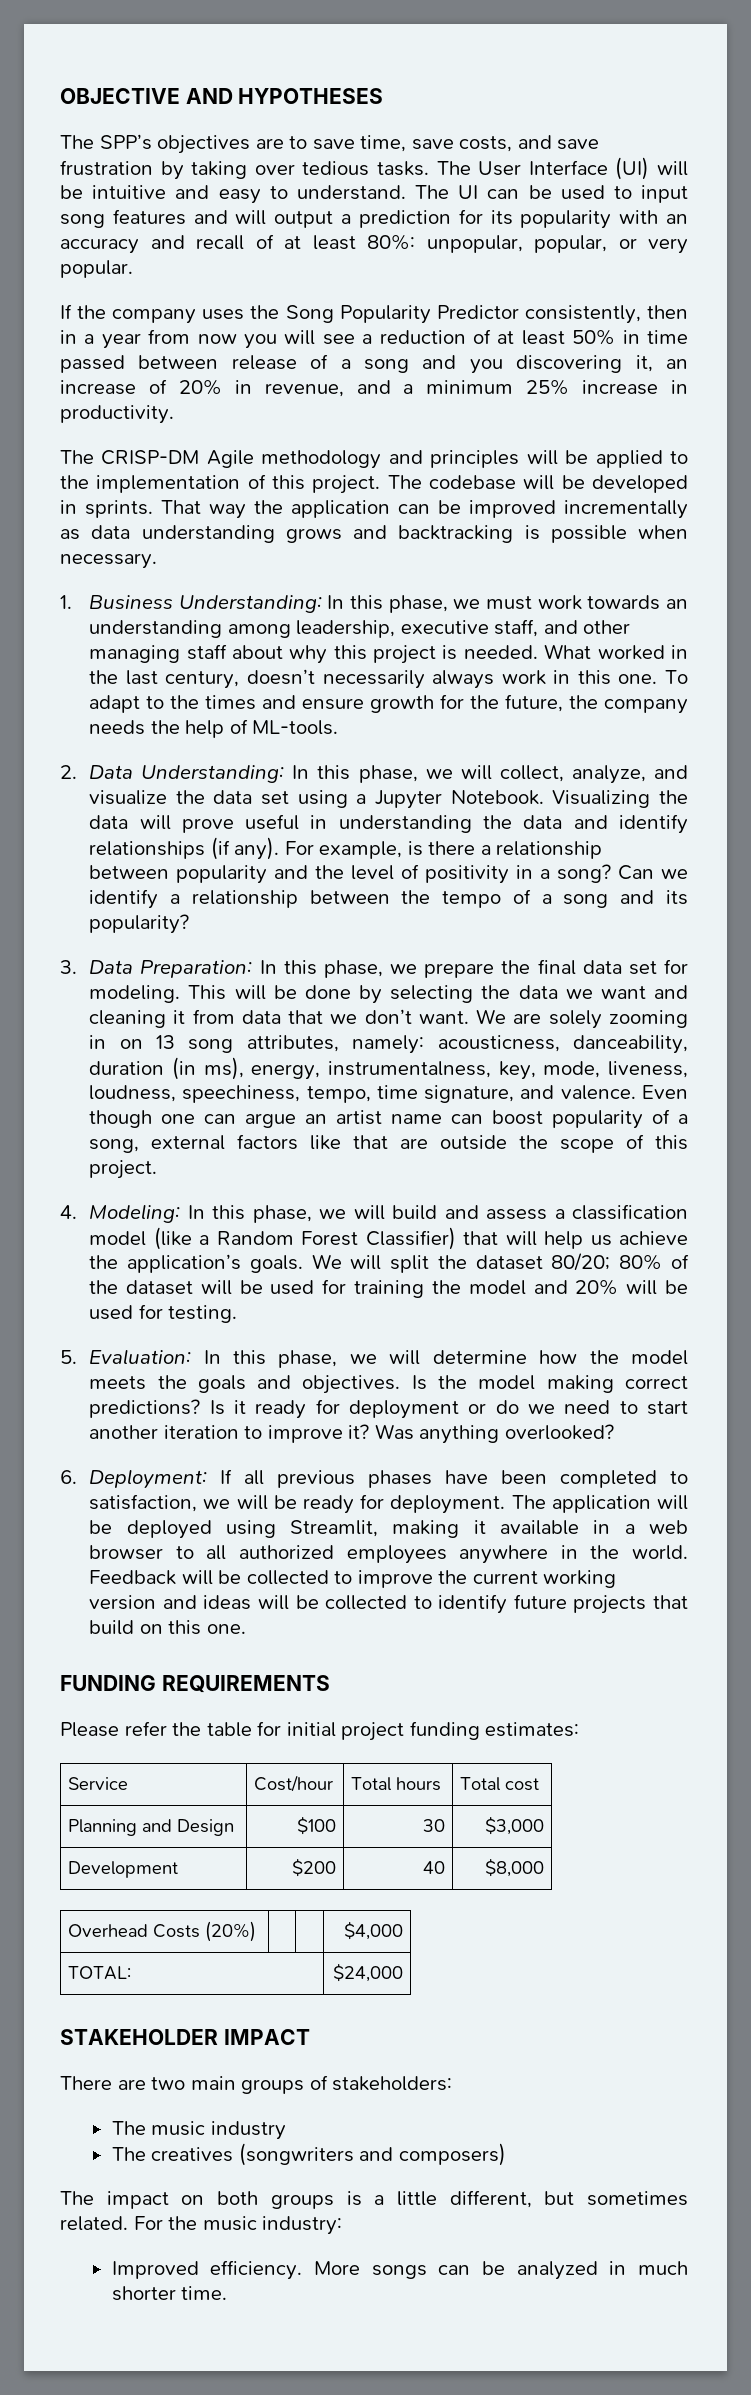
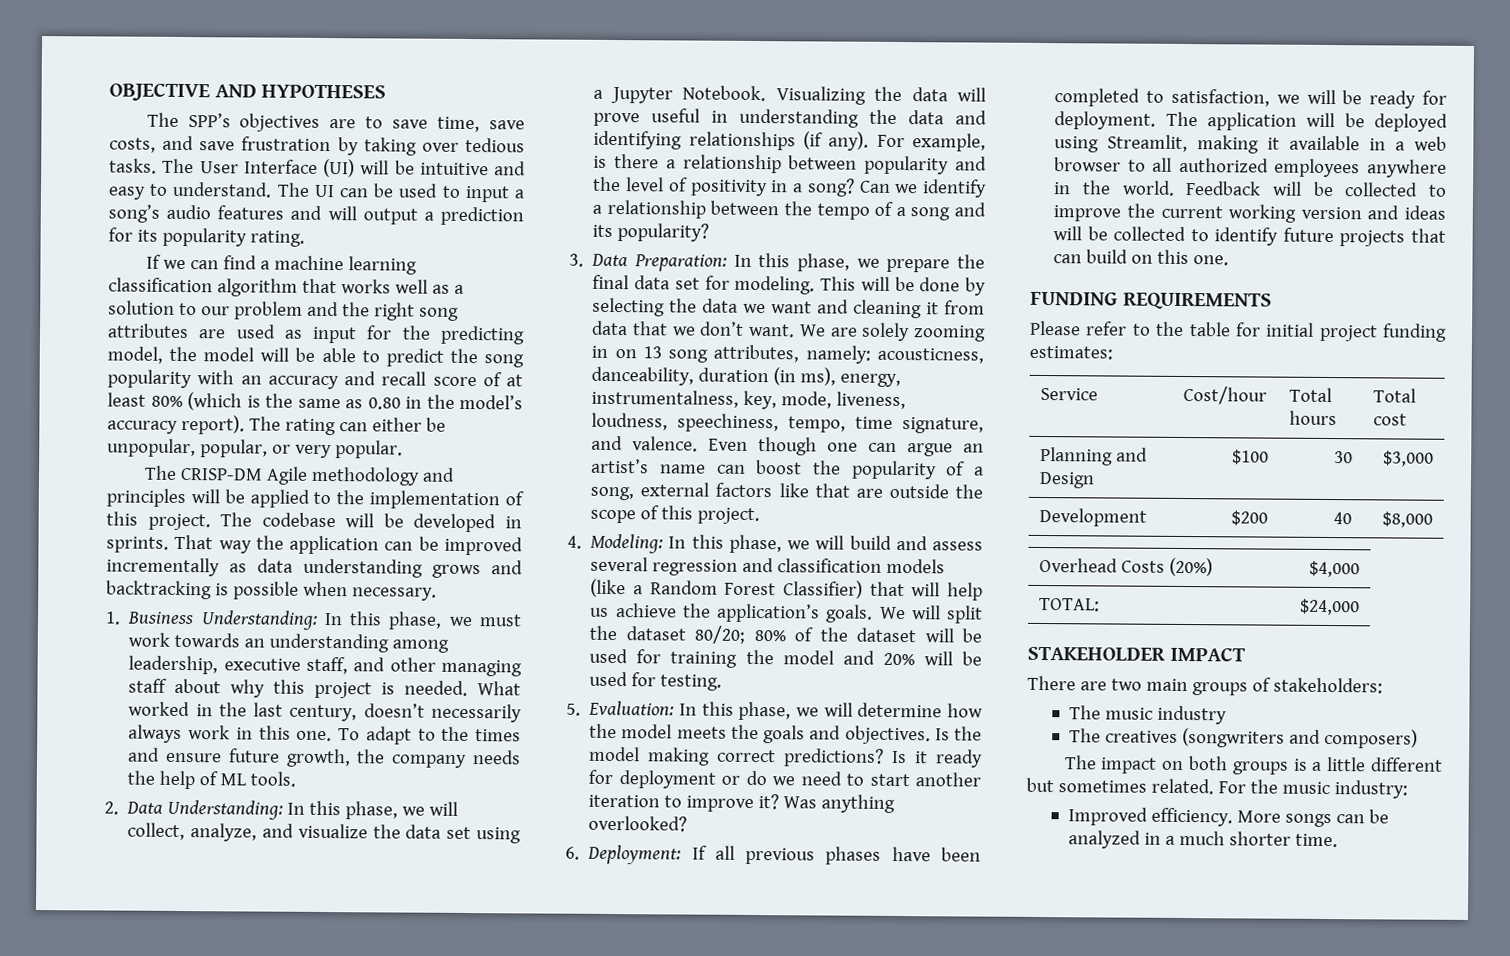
[60,214,105,228] song -> [513,189,525,199] [108,204,212,223] a song’s audio
(612, 219) none -> [249,230,305,247] [145,254,417,275] [108,277,464,297] [108,300,459,321] [107,323,525,345] [107,346,524,368] [107,369,192,389] rating. // If we can find a machine learning classification algorithm that works well as a solution to our problem and the right song attributes are used as input for the predicting model, the model will be able to predict the song popularity
[255,234,415,250] of at least 80%: -> [432,372,523,387] [107,392,523,411] [107,414,446,436] score of at least 80% (which is the same as 0.80 in the model’s accuracy report). The rating can either be
[60,304,688,324] [60,329,688,349] [60,354,688,374] [60,379,688,397] [60,405,174,424] // If the company uses the Song Popularity Predictor consistently, then in a year from now you will see a reduction of at least 50% in time passed between release of a song and you discovering it, an increase of 20% in revenue, and a minimum 25% increase in productivity. -> (403, 449) none
[370,694,564,713] growth for the future, -> [228,748,351,768] future growth,
[252,720,339,735] ML-tools. -> [220,771,297,787] ML tools.
[619,814,688,834] identify -> [593,130,683,150] identifying
[336,1110,383,1125] artist -> [591,458,650,474] artist’s
(544, 1117) none -> [812,460,841,475] the
[554,1204,688,1220] [89,1231,147,1246] a classification model -> [590,556,946,576] several regression and classification models
(688, 1602) none -> [1053,254,1083,264] can
(167, 1728) none -> [1132,323,1151,336] to
[449,2190,532,2208] different, -> [1370,757,1443,772] different
(627, 2268) none -> [1164,835,1175,845] a

